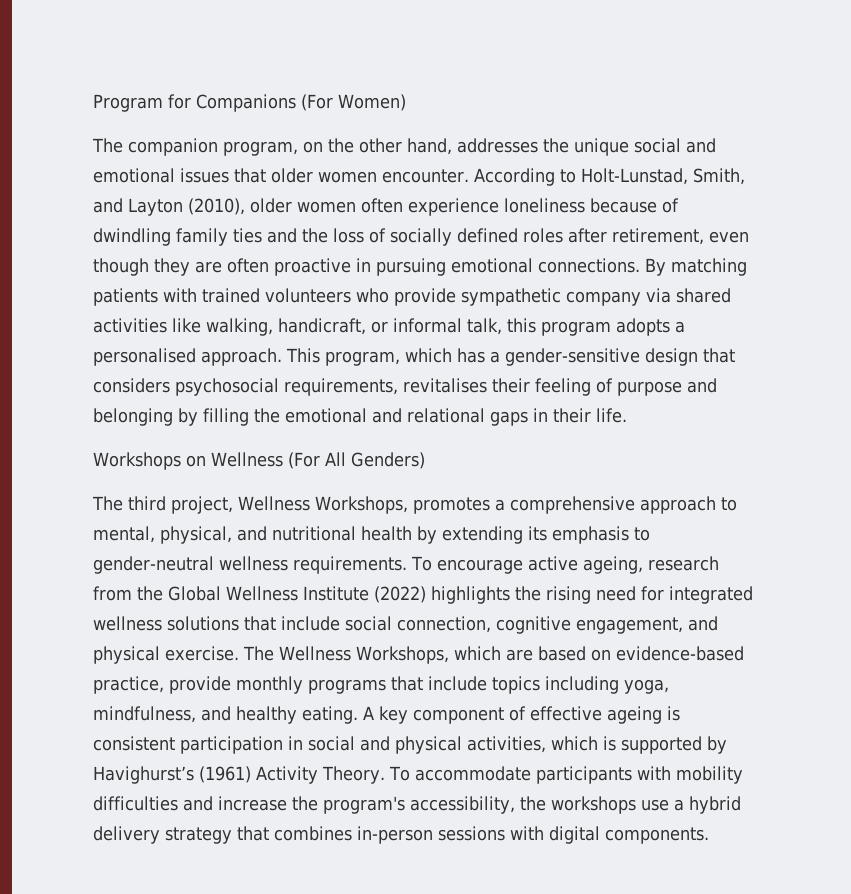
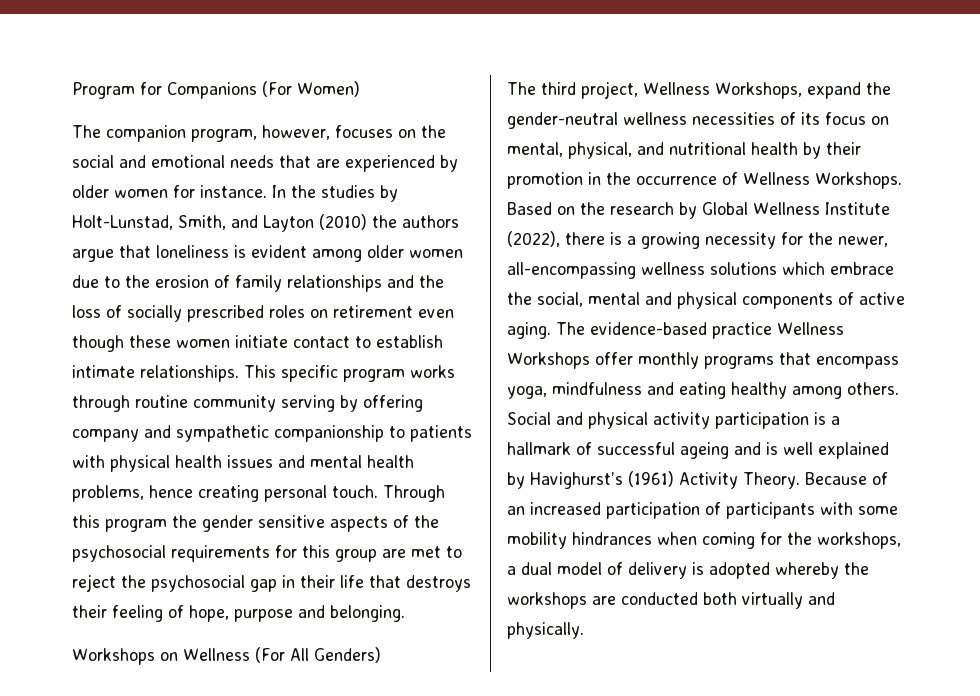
[303,138,716,156] [93,168,745,186] [93,198,679,216] [93,228,262,246] on the other hand, addresses the unique social and emotional issues that older women encounter. According to Holt-Lunstad, Smith, and Layton (2010), older women often experience loneliness because of dwindling family ties -> [262,125,446,140] [72,155,458,172] [72,185,398,202] [72,214,459,232] [72,245,463,262] [72,275,382,292] however, focuses on the social and emotional needs that are experienced by older women for instance. In the studies by Holt-Lunstad, Smith, and Layton (2010) the authors argue that loneliness is evident among older women due to the erosion of family relationships
[457,228,749,245] [93,258,747,276] [93,288,731,306] [93,318,685,336] [93,348,735,366] [93,378,487,396] defined roles after retirement, even though they are often proactive in pursuing emotional connections. By matching patients with trained volunteers who provide sympathetic company via shared activities like walking, handicraft, or informal talk, this program adopts a personalised approach. This program, which has a gender-sensitive design that considers psychosocial requirements, revitalises -> [187,305,454,322] [72,335,443,352] [72,365,455,382] [72,395,423,412] [72,425,472,442] [72,455,414,472] [72,485,445,502] [72,515,439,532] [72,545,462,562] [72,574,471,592] prescribed roles on retirement even though these women initiate contact to establish intimate relationships. This specific program works through routine community serving by offering company and sympathetic companionship to patients with physical health issues and mental health problems, hence creating personal touch. Through this program the gender sensitive aspects of the psychosocial requirements for this group are met to reject the psychosocial gap in their life that destroys
(613, 385) none -> [189,605,229,622] hope,
[93,408,627,426] belonging by filling the emotional and relational gaps in their life. -> [330,605,405,622] belonging.
[412,496,737,514] promotes a comprehensive approach to -> [807,82,891,99] [507,112,889,129] expand the gender-neutral wellness necessities of its focus on
[442,526,650,544] [93,556,719,574] [93,586,753,604] [93,616,718,634] [93,646,744,664] [93,676,669,694] [93,706,680,724] [93,736,702,754] extending its emphasis to gender-neutral wellness requirements. To encourage active ageing, research from the Global Wellness Institute (2022) highlights the rising need for integrated wellness solutions that include social connection, cognitive engagement, and physical exercise. The Wellness Workshops, which are based on evidence-based practice, provide monthly programs that include topics including yoga, mindfulness, and healthy eating. A key component of effective ageing is consistent participation in social and physical activities, which is supported -> [826,142,861,155] [507,172,902,189] [507,202,890,219] [507,231,888,249] [507,262,894,279] [507,292,905,309] [507,322,844,339] [507,352,899,369] [507,382,899,399] [507,412,840,429] [507,442,889,459] their promotion in the occurrence of Wellness Workshops. Based on the research by Global Wellness Institute (2022), there is a growing necessity for the newer, all-encompassing wellness solutions which embrace the social, mental and physical components of active aging. The evidence-based practice Wellness Workshops offer monthly programs that encompass yoga, mindfulness and eating healthy among others. Social and physical activity participation is a hallmark of successful ageing and is well explained
[388,766,743,784] [93,796,741,814] [93,826,709,844] To accommodate participants with mobility difficulties and increase the program's accessibility, the workshops use a hybrid delivery strategy that combines in-person sessions with digital components. -> [805,472,888,485] [507,502,898,519] [507,532,901,549] [507,562,869,579] [507,592,835,609] [507,622,584,639] Because of an increased participation of participants with some mobility hindrances when coming for the workshops, a dual model of delivery is adopted whereby the workshops are conducted both virtually and physically.

